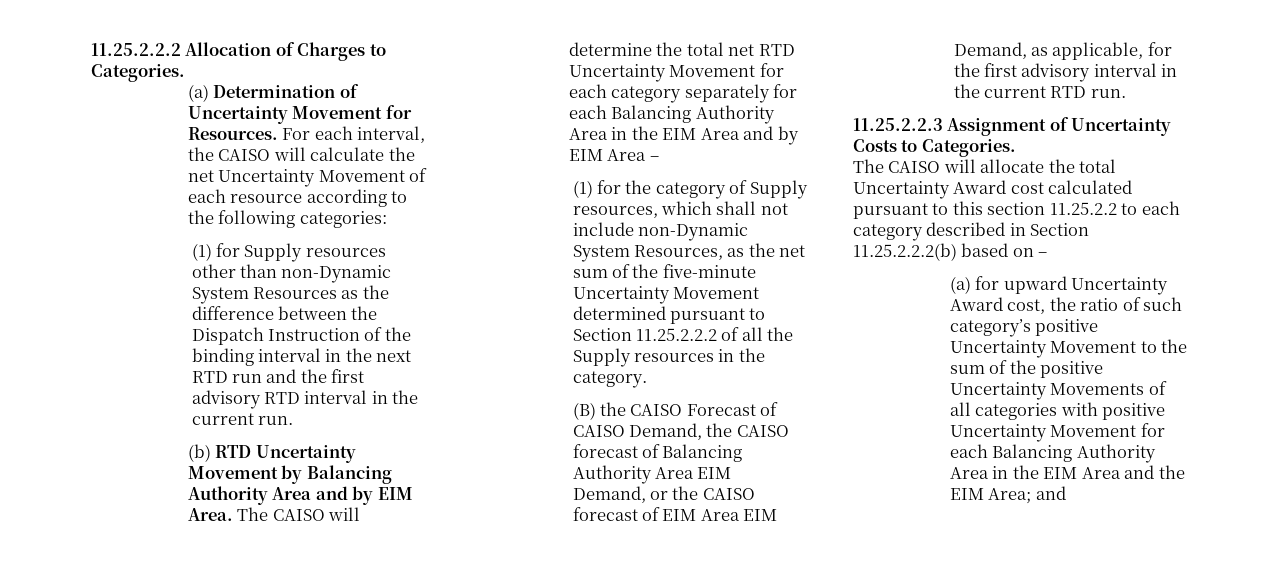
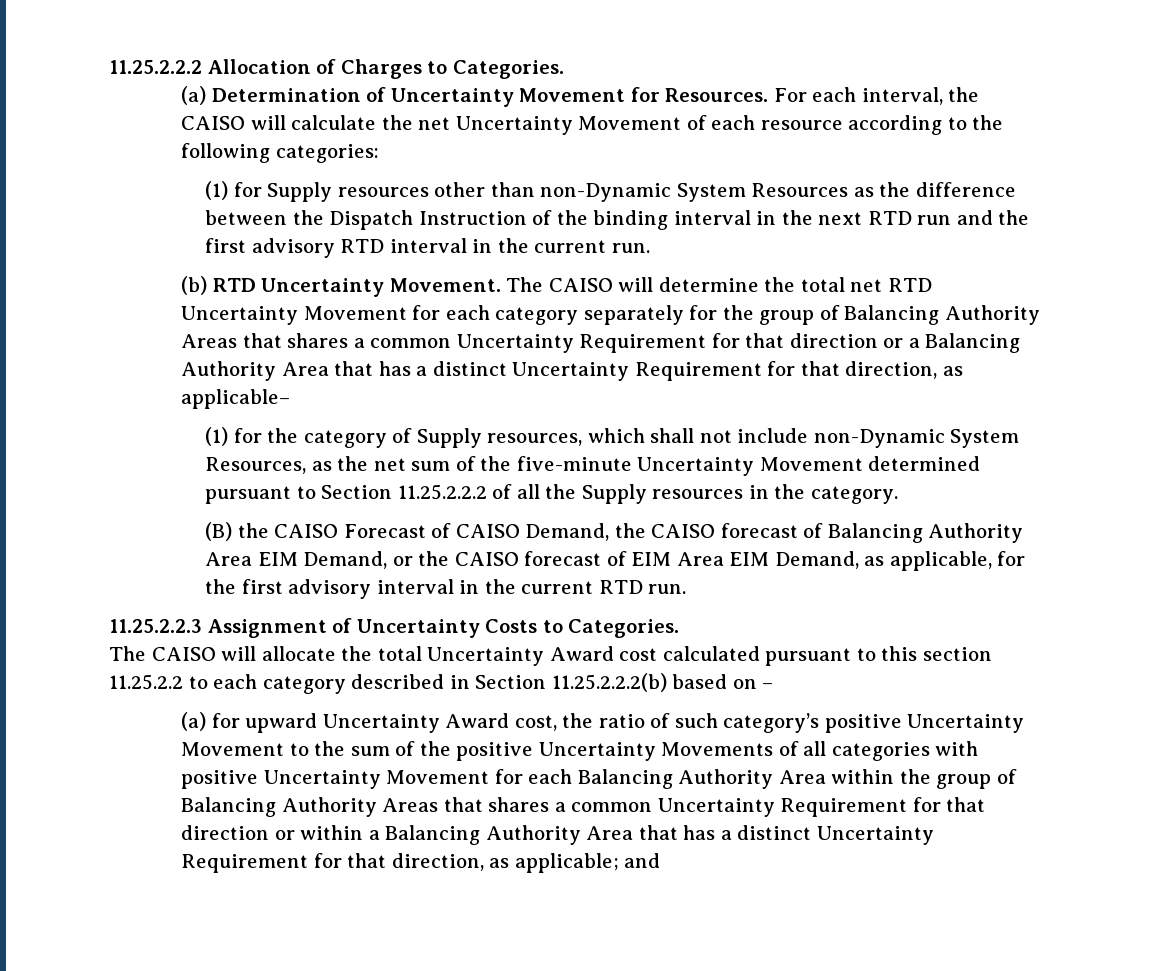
[188,465,392,484] [188,486,413,505] [188,508,234,521] Movement by Balancing Authority Area and by EIM Area. -> [389,278,501,292] Movement.
[569,105,775,124] [569,126,799,145] [569,149,659,161] each Balancing Authority Area in the EIM Area and by EIM Area – -> [722,305,1040,325] [180,333,1021,353] [180,361,963,381] [180,389,290,409] the group of Balancing Authority Areas that shares a common Uncertainty Requirement for that direction or a Balancing Authority Area that has a distinct Uncertainty Requirement for that direction, as applicable–
[992,465,1185,479] [950,488,1032,504] in the EIM Area and the EIM Area; -> [831,769,1017,789] [180,797,986,817] [180,825,934,845] [180,853,619,873] within the group of Balancing Authority Areas that shares a common Uncertainty Requirement for that direction or within a Balancing Authority Area that has a distinct Uncertainty Requirement for that direction, as applicable;

